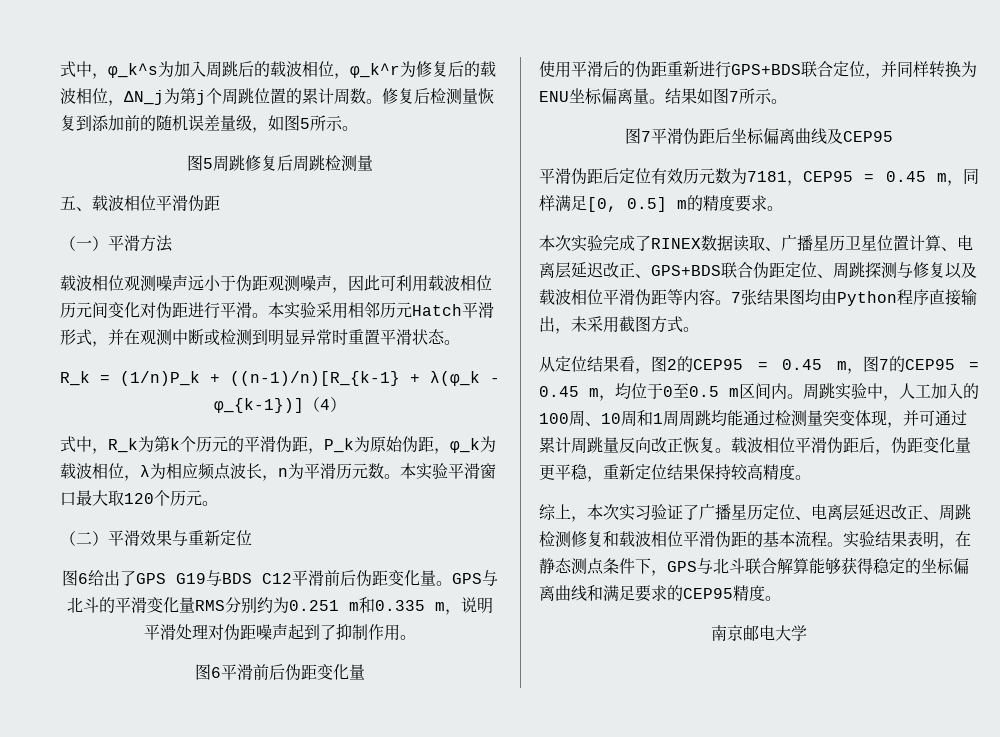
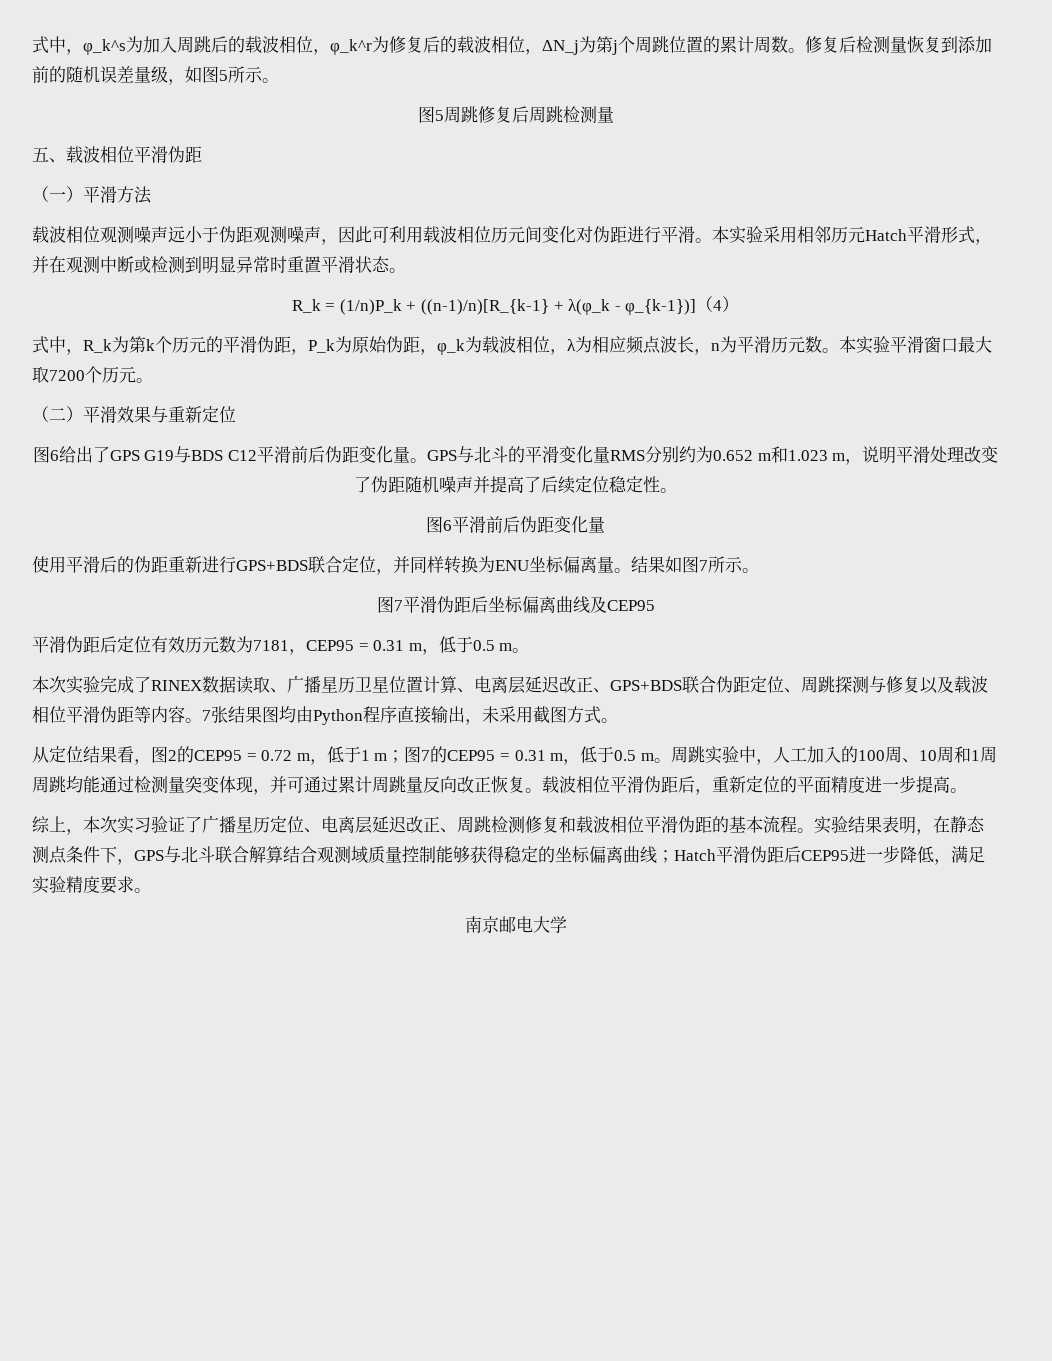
[124,493,154,504] 120 -> [49,370,85,381] 7200
[289,597,425,613] 0.251 m和0.335 -> [713,446,828,463] 0.652 m和1.023
[208,623,400,641] 对伪距噪声起到了抑制作用 -> [964,446,999,463] [354,476,660,494] 改变了伪距随机噪声并提高了后续定位稳定性
[885,168,979,186] [539,195,767,212] 0.45 m，同样满足[0, 0.5] m的精度要求 -> [373,636,513,655] 0.31 m，低于0.5 m
[782,356,979,374] [539,383,787,401] 0.45 m，图7的CEP95 = 0.45 m，均位于0至0.5 m区间内 -> [261,746,654,765] 0.72 m，低于1 m；图7的CEP95 = 0.31 m，低于0.5 m
[891,437,971,454] [539,463,795,482] 伪距变化量更平稳，重新定位结果保持较高精度 -> [712,775,950,793] 重新定位的平面精度进一步提高
(809, 566) none -> [283,846,436,864] 结合观测域质量控制
[587,585,765,602] 和满足要求的CEP95精度 -> [657,845,985,865] [32,876,134,894] ；Hatch平滑伪距后CEP95进一步降低，满足实验精度要求

